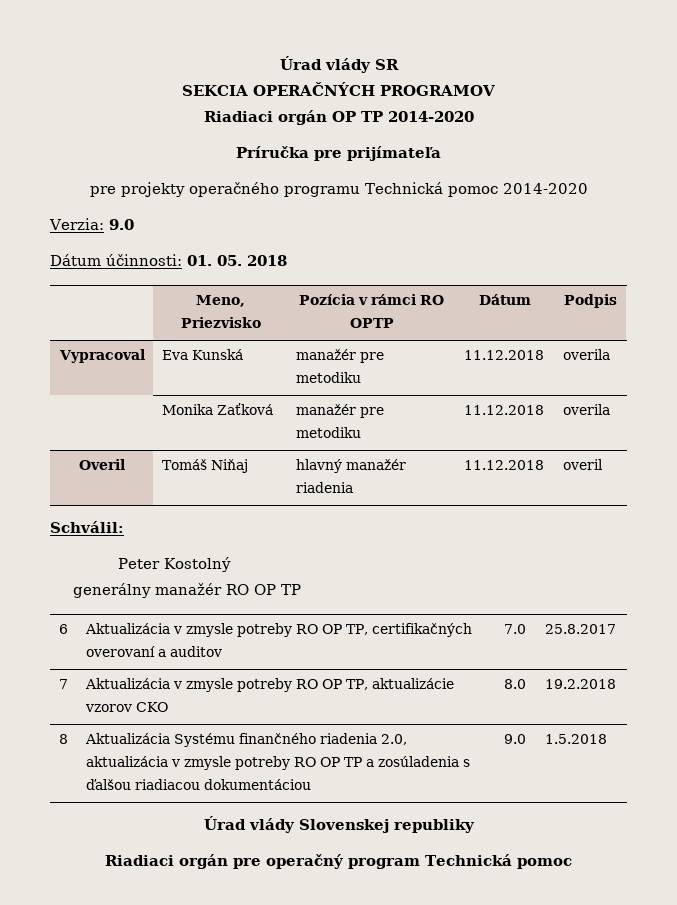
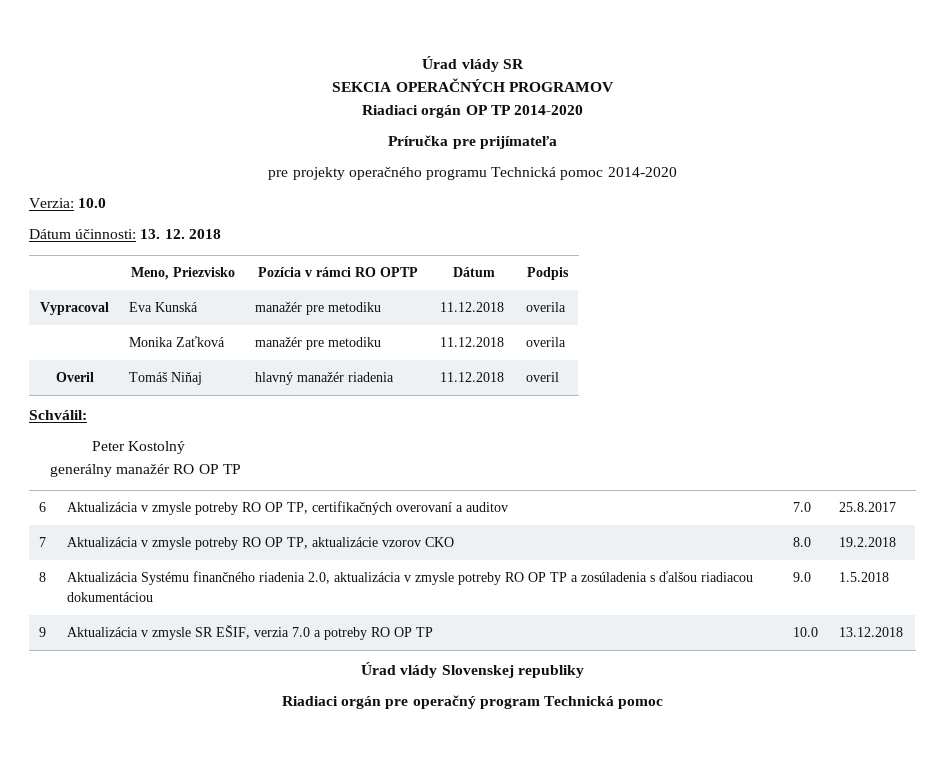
[108,219,134,230] 9.0 -> [78,198,107,208] 10.0
[187,255,242,266] 01. 05. -> [140,229,185,239] 13. 12.
(607, 739) none -> [39,627,47,637] [67,625,434,640] [793,627,819,637] [839,627,904,637] // 9 | Aktualizácia v zmysle SR EŠIF, verzia 7.0 a potreby RO OP TP | 10.0 | 13.12.2018

